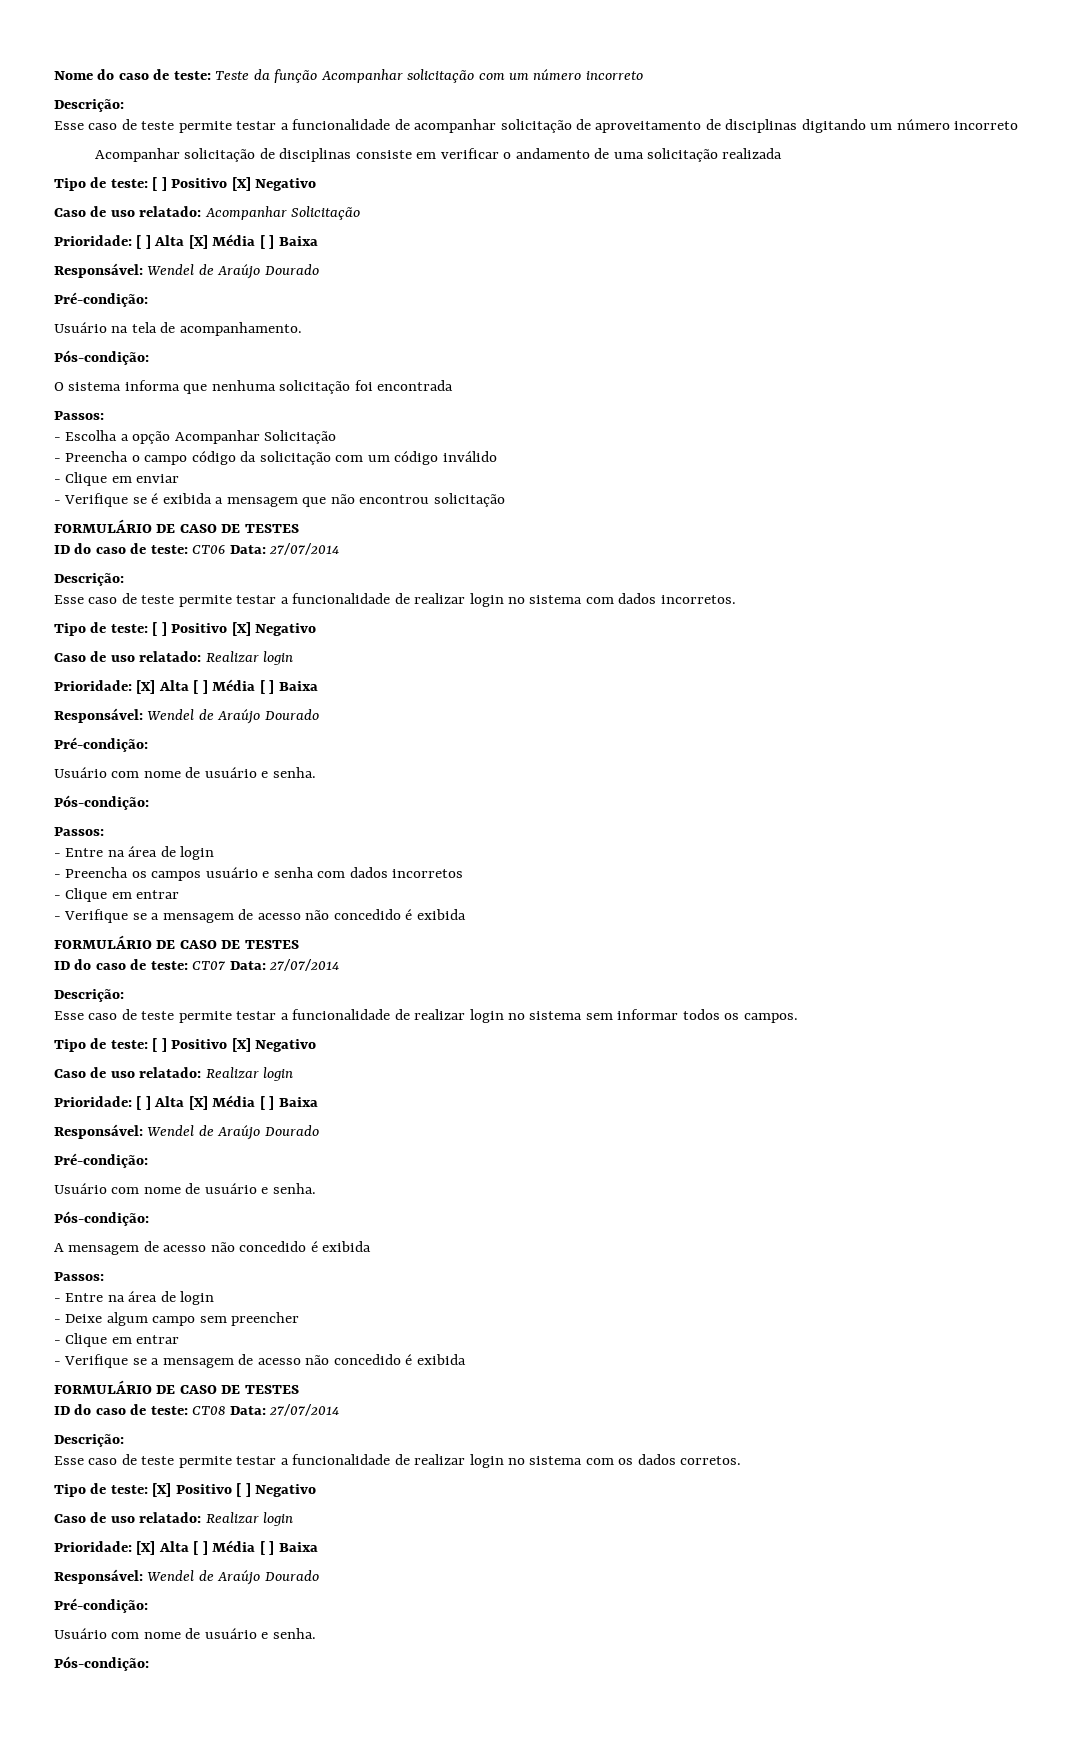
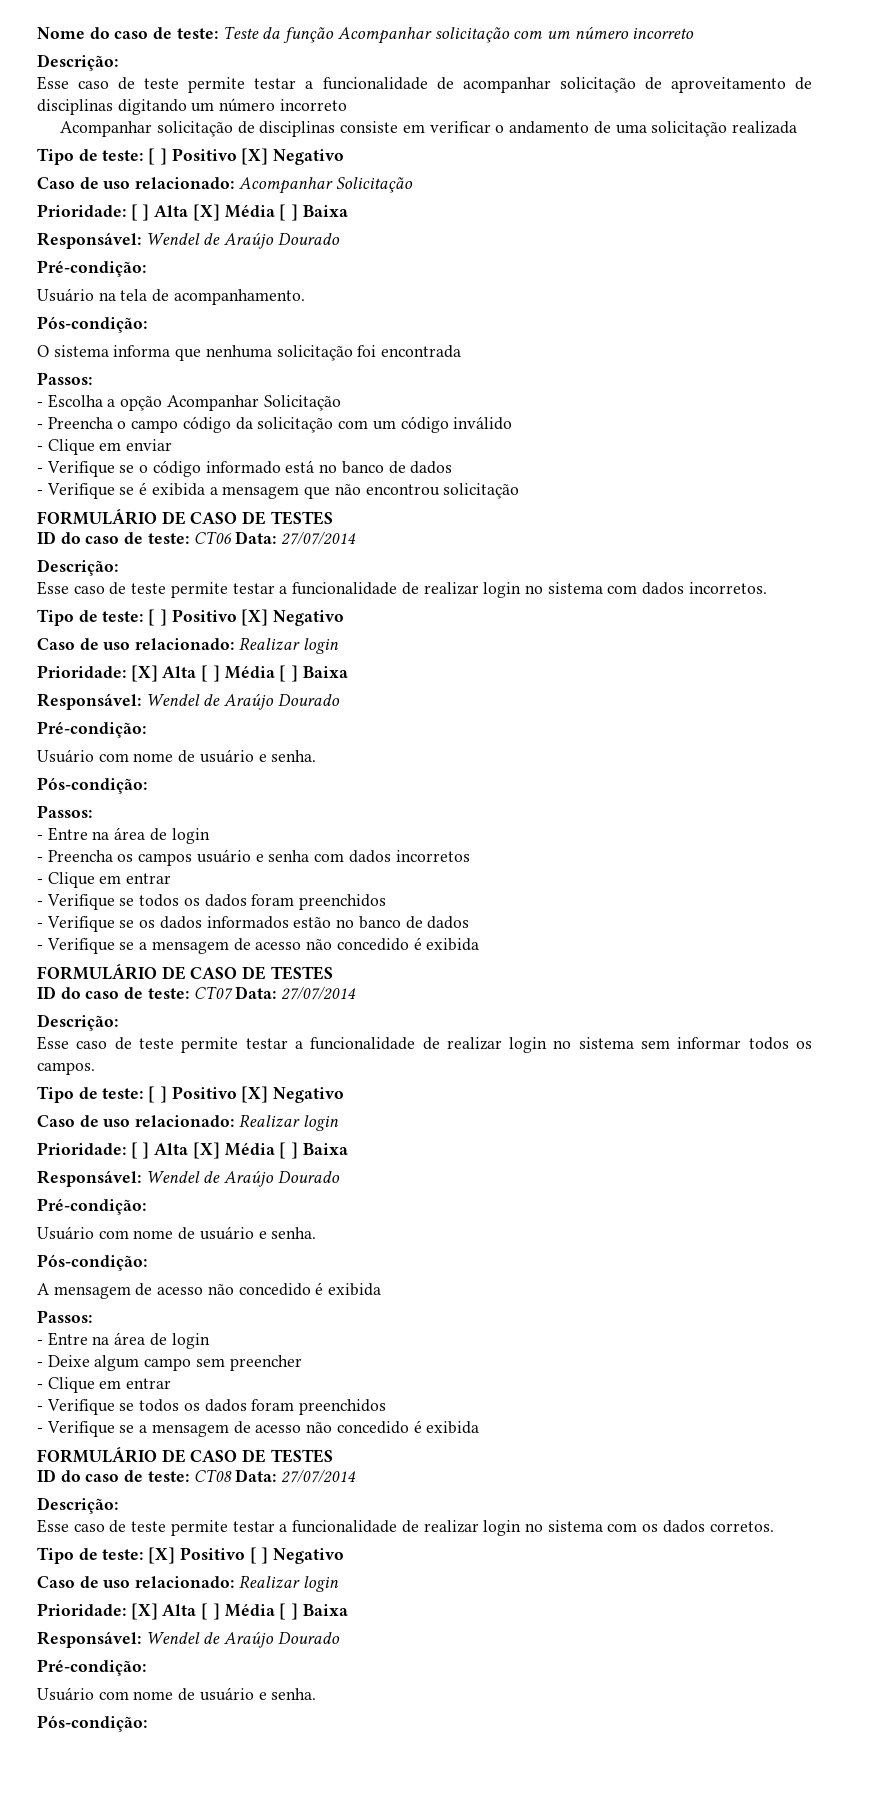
[139,206,202,217] relatado: -> [135,177,235,189] relacionado:
(180, 478) none -> [37,460,453,477] // - Verifique se o código informado está no banco de dados
[139,651,202,662] relatado: -> [135,638,235,650] relacionado:
(180, 894) none -> [37,894,387,910] [37,916,470,932] // - Verifique se todos os dados foram preenchidos // - Verifique se os dados informados estão no banco de dados
[139,1067,202,1078] relatado: -> [135,1115,235,1127] relacionado:
(180, 1339) none -> [37,1399,387,1415] // - Verifique se todos os dados foram preenchidos
[139,1512,202,1523] relatado: -> [135,1576,235,1588] relacionado:

